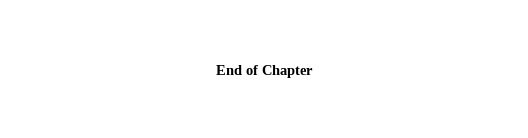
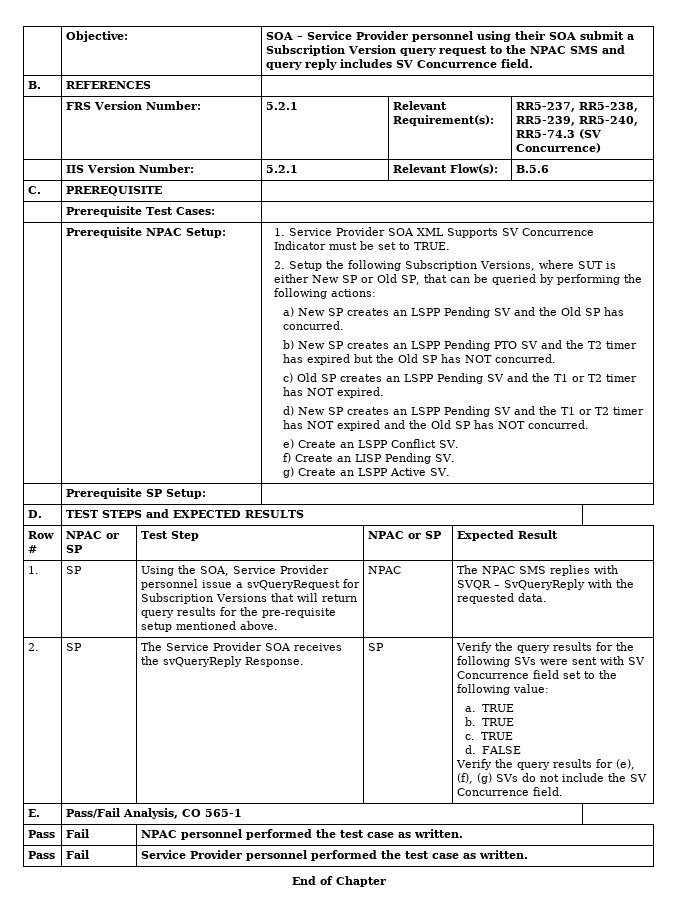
(216, 70) none -> [65,31,128,42] [265,31,634,42] [265,45,625,56] [265,59,533,70] [27,81,41,89] [65,81,151,89] [65,101,201,110] [265,102,298,110] [392,101,447,110] [392,115,494,126] [515,102,638,112] [515,116,638,126] [515,129,601,139] [515,143,601,153] [65,164,194,173] [265,165,298,173] [392,164,498,174] [515,165,549,173] [27,186,41,194] [65,186,162,196] [65,206,215,217] [65,227,226,238] [274,227,595,238] [274,241,451,250] [274,260,617,271] [274,274,643,285] [274,288,377,299] [282,307,624,318] [282,321,344,330] [282,340,637,351] [282,354,556,365] [282,373,637,384] [282,387,384,398] [282,406,644,417] [282,420,589,431] [282,439,459,449] [282,453,455,464] [282,467,450,478] [65,488,206,499] [27,510,42,518] [65,509,304,518] [27,531,54,539] [27,545,37,553] [65,531,119,539] [65,545,82,553] [140,531,199,541] [367,531,441,539] [456,530,558,541] [27,566,39,574] [65,566,82,574] [140,565,329,576] [140,579,360,590] [140,593,357,604] [140,607,336,618] [140,621,278,632] [367,566,401,574] [456,565,618,576] [456,579,634,590] [456,593,547,604] [27,643,39,651] [65,643,82,651] [140,642,342,651] [140,656,304,667] [367,643,384,651] [455,642,634,653] [456,656,645,667] [456,670,617,679] [456,684,549,695] [465,704,514,712] [465,717,514,726] [465,732,513,740] [465,745,521,754] [455,759,635,770] [456,773,647,784] [456,787,563,796] [27,809,40,817] [65,808,242,819] [27,830,55,838] [65,829,89,838] [140,829,463,840] [27,851,55,859] [65,850,89,859] [140,850,528,861] | Objective: | SOA – Service Provider personnel using their SOA submit a Subscription Version query request to the NPAC SMS and query reply includes SV Concurrence field. // B. | REFERENCES | // | FRS Version Number: | 5.2.1 | Relevant Requirement(s): | RR5-237, RR5-238, RR5-239, RR5-240, RR5-74.3 (SV Concurrence) // | IIS Version Number: | 5.2.1 | Relevant Flow(s): | B.5.6 // C. | PREREQUISITE | // | Prerequisite Test Cases: | // | Prerequisite NPAC Setup: | 1. Service Provider SOA XML Supports SV Concurrence Indicator must be set to TRUE. // 2. Setup the following Subscription Versions, where SUT is either New SP or Old SP, that can be queried by performing the following actions: // a) New SP creates an LSPP Pending SV and the Old SP has concurred. // b) New SP creates an LSPP Pending PTO SV and the T2 timer has expired but the Old SP has NOT concurred. // c) Old SP creates an LSPP Pending SV and the T1 or T2 timer has NOT expired. // d) New SP creates an LSPP Pending SV and the T1 or T2 timer has NOT expired and the Old SP has NOT concurred. // e) Create an LSPP Conflict SV. // f) Create an LISP Pending SV. // g) Create an LSPP Active SV. // | Prerequisite SP Setup: | // D. | TEST STEPS and EXPECTED RESULTS // Row # | NPAC or SP | Test Step | NPAC or SP | Expected Result // 1. | SP | Using the SOA, Service Provider personnel issue a svQueryRequest for Subscription Versions that will return query results for the pre-requisite setup mentioned above. | NPAC | The NPAC SMS replies with SVQR – SvQueryReply with the requested data. // 2. | SP | The Service Provider SOA receives the svQueryReply Response. | SP | Verify the query results for the following SVs were sent with SV Concurrence field set to the following value: // a. TRUE // b. TRUE // c. TRUE // d. FALSE // Verify the query results for (e), (f), (g) SVs do not include the SV Concurrence field. // E. | Pass/Fail Analysis, CO 565-1 // Pass | Fail | NPAC personnel performed the test case as written. // Pass | Fail | Service Provider personnel performed the test case as written. //

